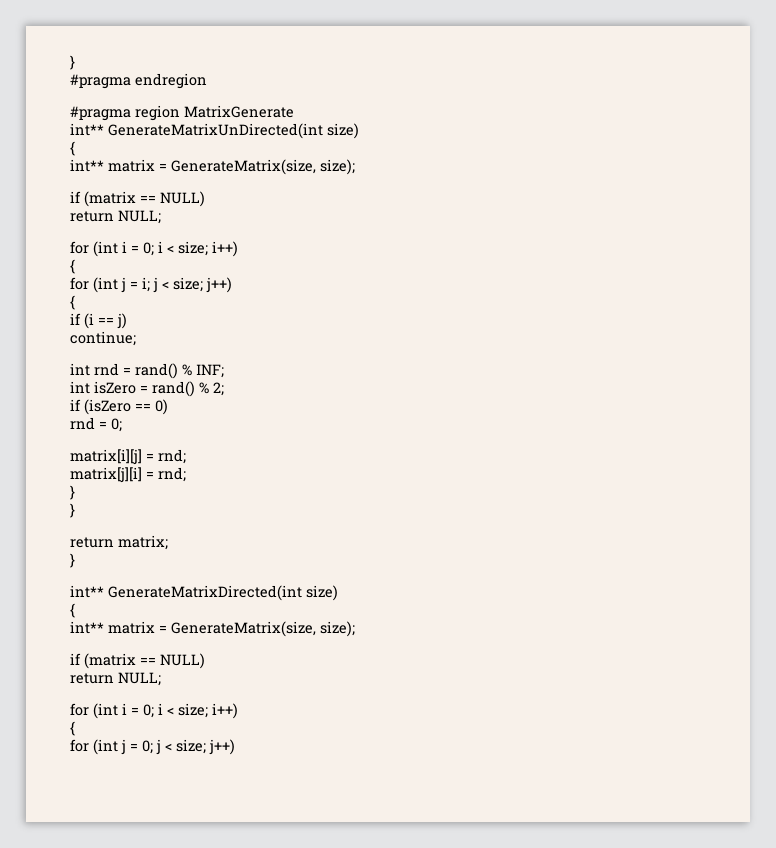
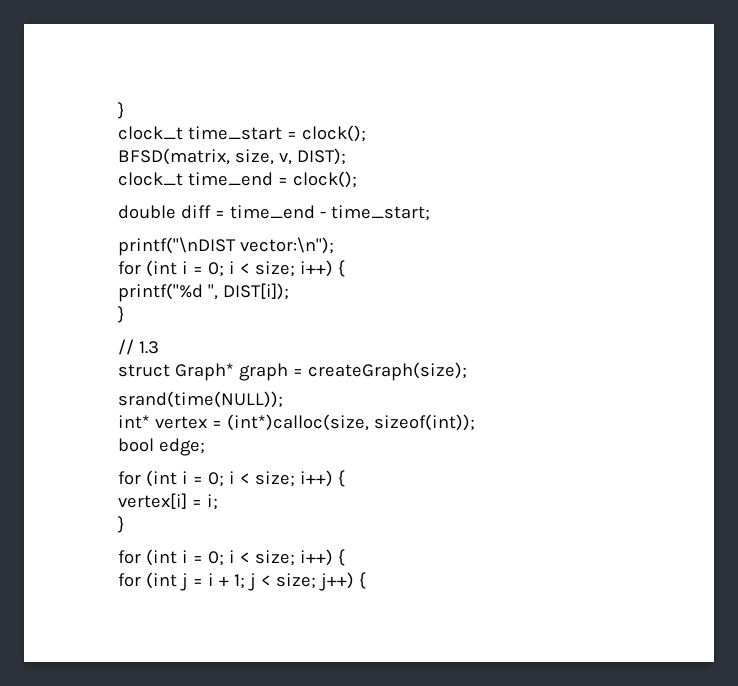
[70,55,75,70] [70,73,207,89] [70,105,294,121] [70,123,359,139] [70,141,75,156] [70,159,355,175] [70,191,205,207] [70,210,161,224] [70,241,238,257] [70,259,75,274] [70,277,232,293] [70,295,75,310] [70,313,127,329] [70,331,136,346] [70,363,224,379] [70,381,224,397] [70,399,168,415] [70,417,122,432] [70,449,186,465] [70,467,186,483] [70,485,75,500] [70,503,75,518] [70,535,168,550] [70,553,75,568] [70,585,338,601] [70,603,75,618] [70,621,355,637] [70,653,205,669] [70,672,161,686] [70,703,238,719] [70,721,75,736] [70,739,235,755] } // #pragma endregion // #pragma region MatrixGenerate // int** GenerateMatrixUnDirected(int size) // { // int** matrix = GenerateMatrix(size, size); // if (matrix == NULL) // return NULL; // for (int i = 0; i < size; i++) // { // for (int j = i; j < size; j++) // { // if (i == j) // continue; // int rnd = rand() % INF; // int isZero = rand() % 2; // if (isZero == 0) // rnd = 0; // matrix[i][j] = rnd; // matrix[j][i] = rnd; // } // } // return matrix; // } // int** GenerateMatrixDirected(int size) // { // int** matrix = GenerateMatrix(size, size); // if (matrix == NULL) // return NULL; // for (int i = 0; i < size; i++) // { // for (int j = 0; j < size; j++) -> [118,102,124,119] [118,125,366,142] [118,148,346,165] [118,171,357,188] [118,205,430,221] [118,237,334,256] [118,260,345,277] [118,283,289,302] [118,306,124,323] [118,339,159,355] [118,362,467,381] [118,391,283,408] [118,414,475,431] [118,438,205,456] [118,470,345,487] [118,493,218,510] [118,516,124,533] [118,549,345,566] [118,572,366,591] } // clock_t time_start = clock(); // BFSD(matrix, size, v, DIST); // clock_t time_end = clock(); // double diff = time_end - time_start; // printf("\nDIST vector:\n"); // for (int i = 0; i < size; i++) { // printf("%d ", DIST[i]); // } // // 1.3 // struct Graph* graph = createGraph(size); // srand(time(NULL)); // int* vertex = (int*)calloc(size, sizeof(int)); // bool edge; // for (int i = 0; i < size; i++) { // vertex[i] = i; // } // for (int i = 0; i < size; i++) { // for (int j = i + 1; j < size; j++) {

